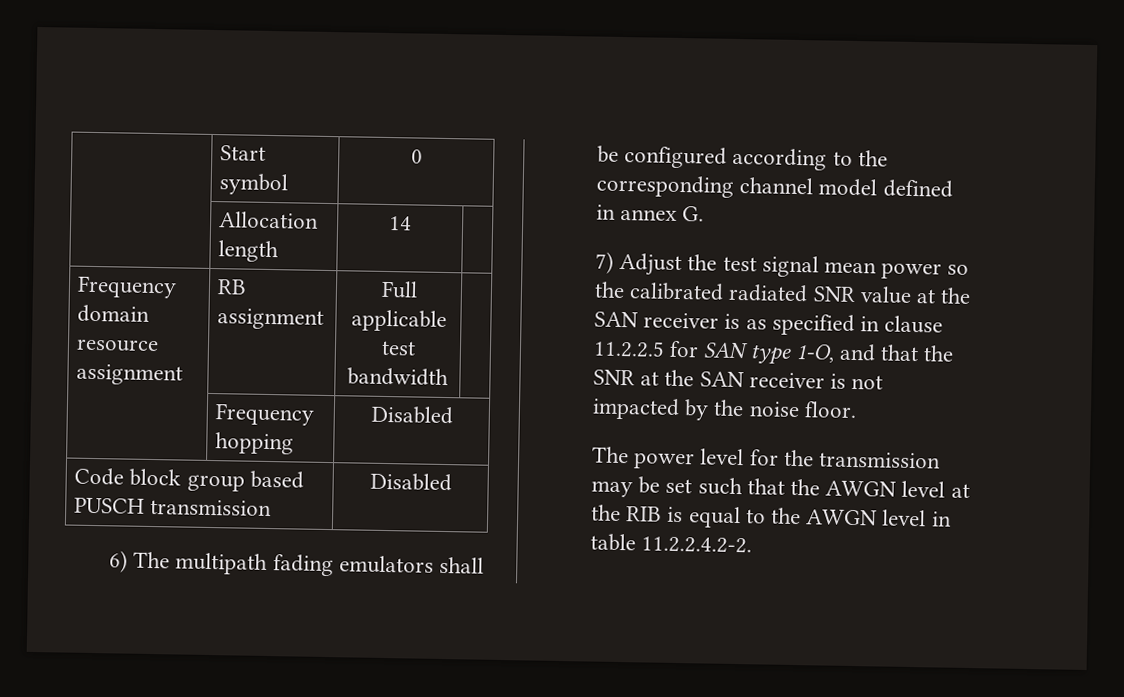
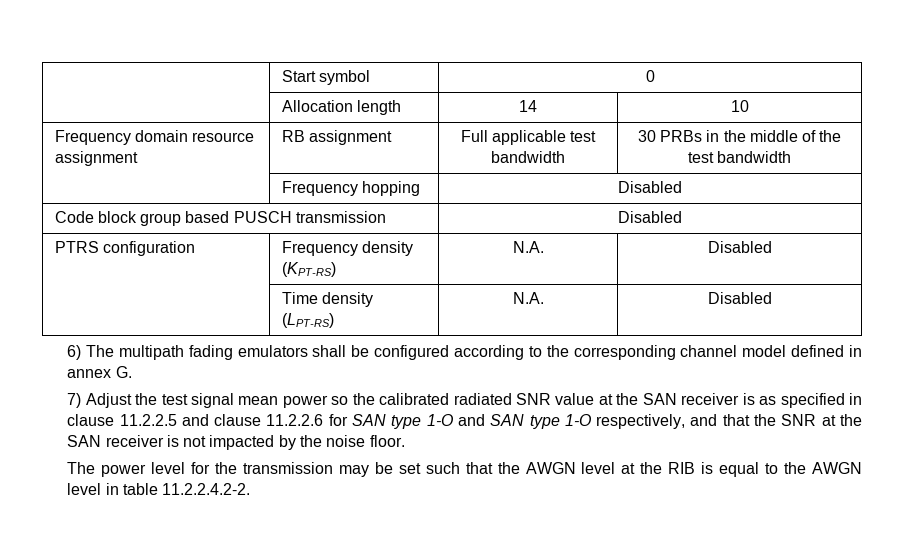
(412, 223) none -> [730,100,749,112] 10
(449, 377) none -> [637,130,842,142] [687,151,792,163] 30 PRBs in the middle of the test bandwidth
(452, 482) none -> [54,241,195,256] [281,241,413,256] [281,262,336,277] [512,241,544,253] [707,241,772,253] [281,292,373,307] [281,313,334,328] [512,292,544,304] [707,292,772,304] // PTRS configuration | Frequency density (KPT-RS) | N.A. | Disabled // | Time density (LPT-RS) | N.A. | Disabled
[669,340,835,365] for SAN type 1-O, -> [181,414,686,429] and clause 11.2.2.6 for SAN type 1-O and SAN type 1-O respectively,

